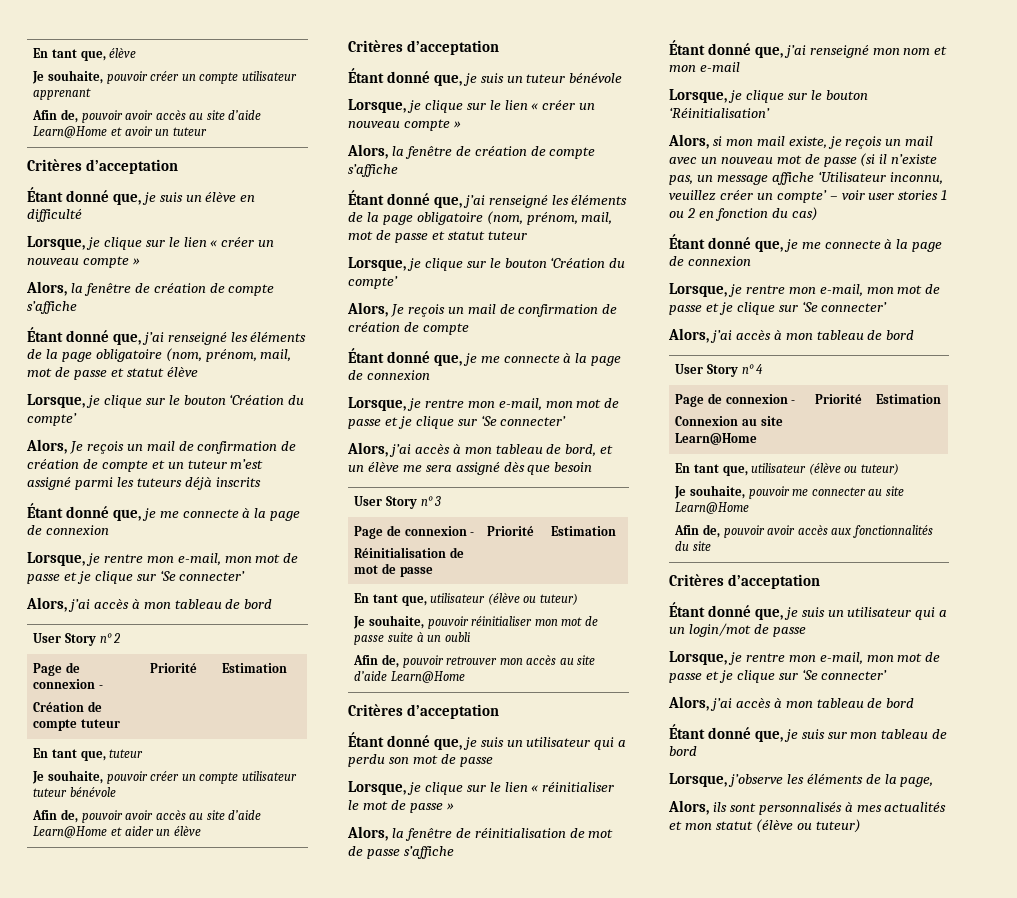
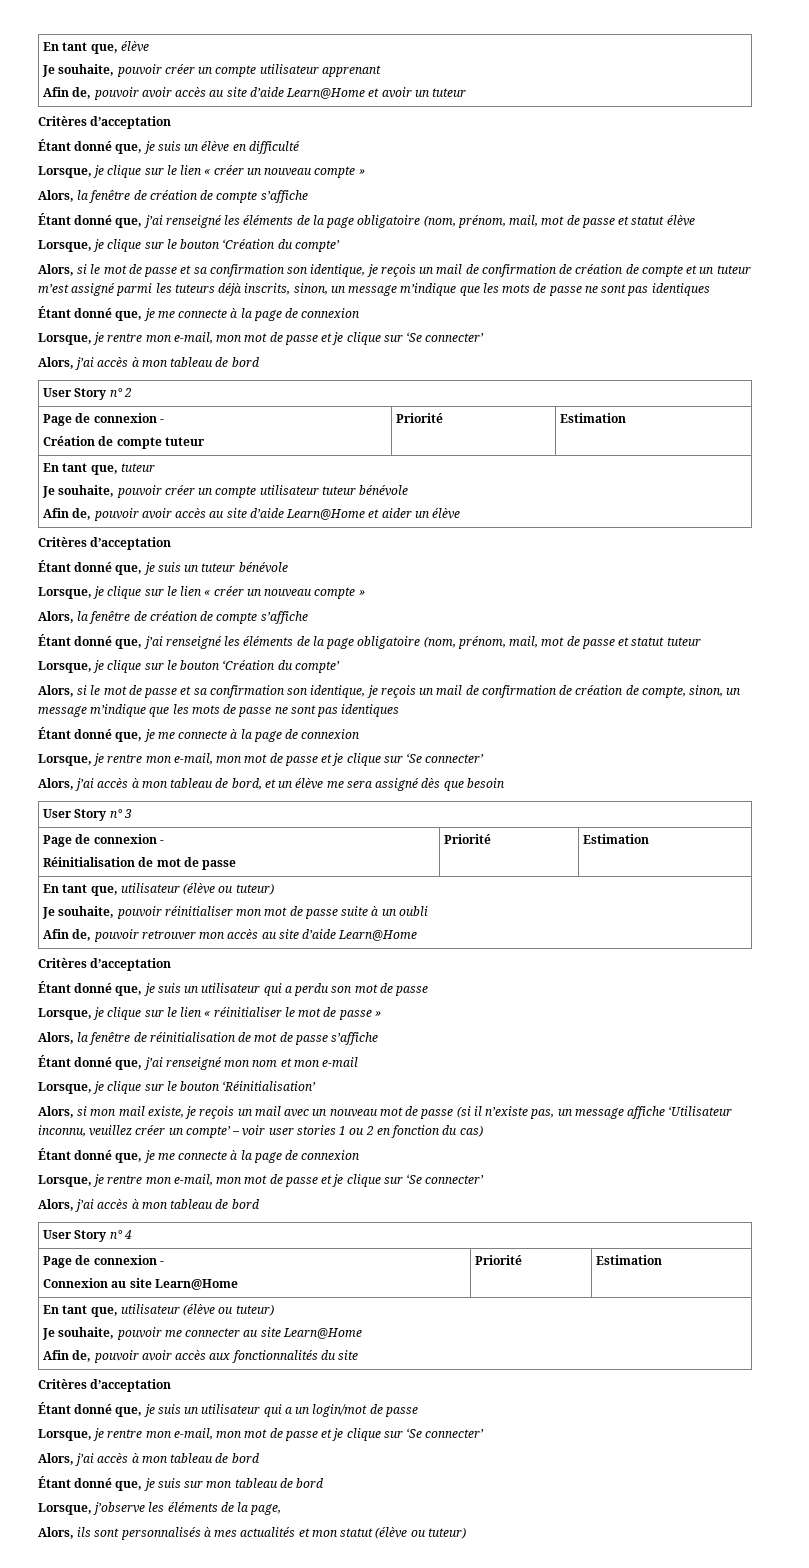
[69,441,83,454] Je -> [77,264,378,277] si le mot de passe et sa confirmation son identique, je
[215,477,261,487] inscrits -> [244,283,710,296] inscrits, sinon, un message m’indique que les mots de passe ne sont pas identiques
[390,304,618,317] [348,322,469,335] Je reçois un mail de confirmation de création de compte -> [77,685,741,698] [38,704,400,717] si le mot de passe et sa confirmation son identique, je reçois un mail de confirmation de création de compte, sinon, un message m’indique que les mots de passe ne sont pas identiques

